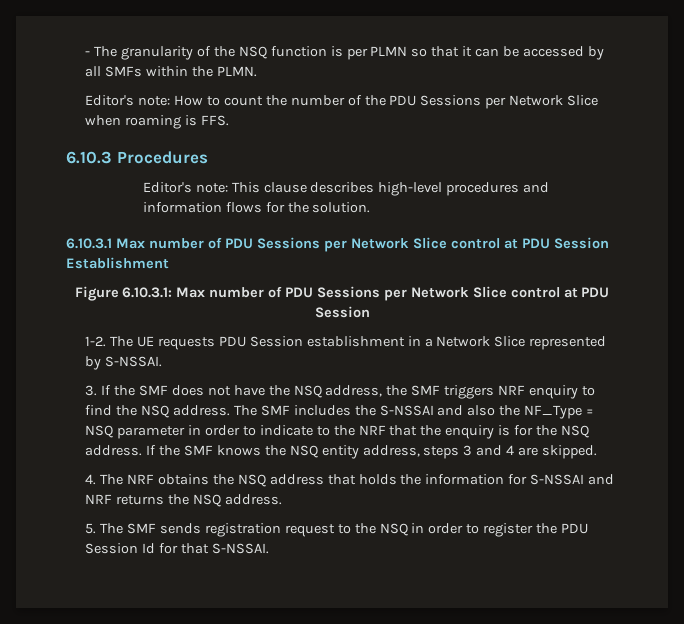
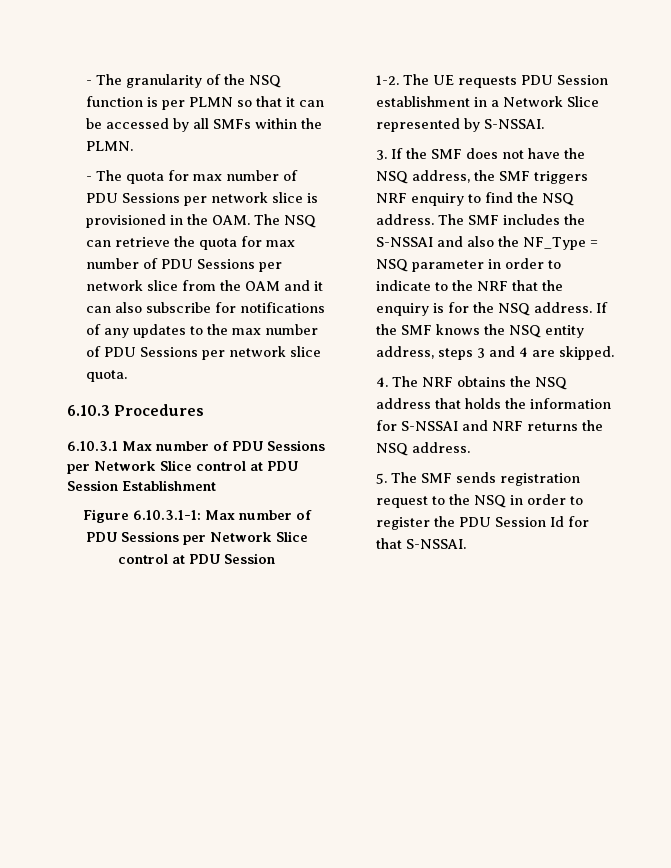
[85,95,599,109] [85,115,229,129] [66,151,208,164] [142,182,550,196] [142,202,371,213] Editor's note: How to count the number of the PDU Sessions per Network Slice when roaming is FFS. // 6.10.3 Procedures // Editor's note: This clause describes high-level procedures and information flows for the solution. -> [85,170,298,184] [85,192,318,206] [85,214,316,228] [85,236,295,250] [85,258,282,272] [85,280,323,291] [85,302,325,313] [85,324,318,338] [85,346,321,360] [85,370,127,382] [67,404,205,416] - The quota for max number of PDU Sessions per network slice is provisioned in the OAM. The NSQ can retrieve the quota for max number of PDU Sessions per network slice from the OAM and it can also subscribe for notifications of any updates to the max number of PDU Sessions per network slice quota. // 6.10.3 Procedures
[122,287,173,298] 6.10.3.1: -> [132,510,201,520] 6.10.3.1-1:

